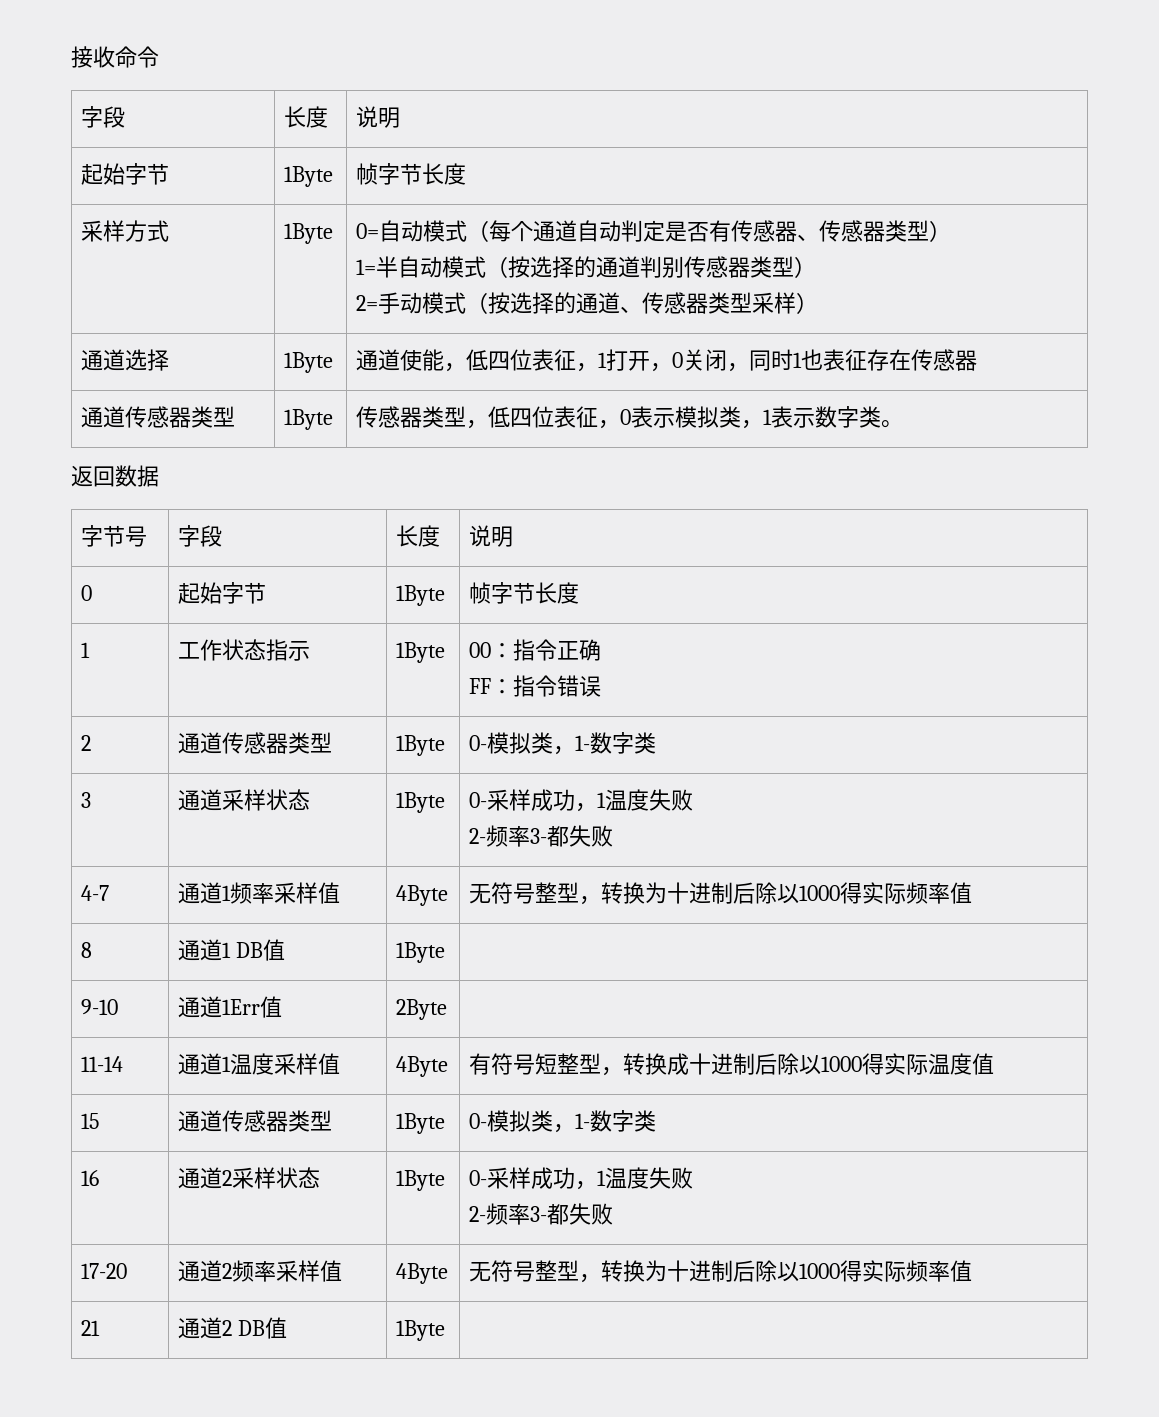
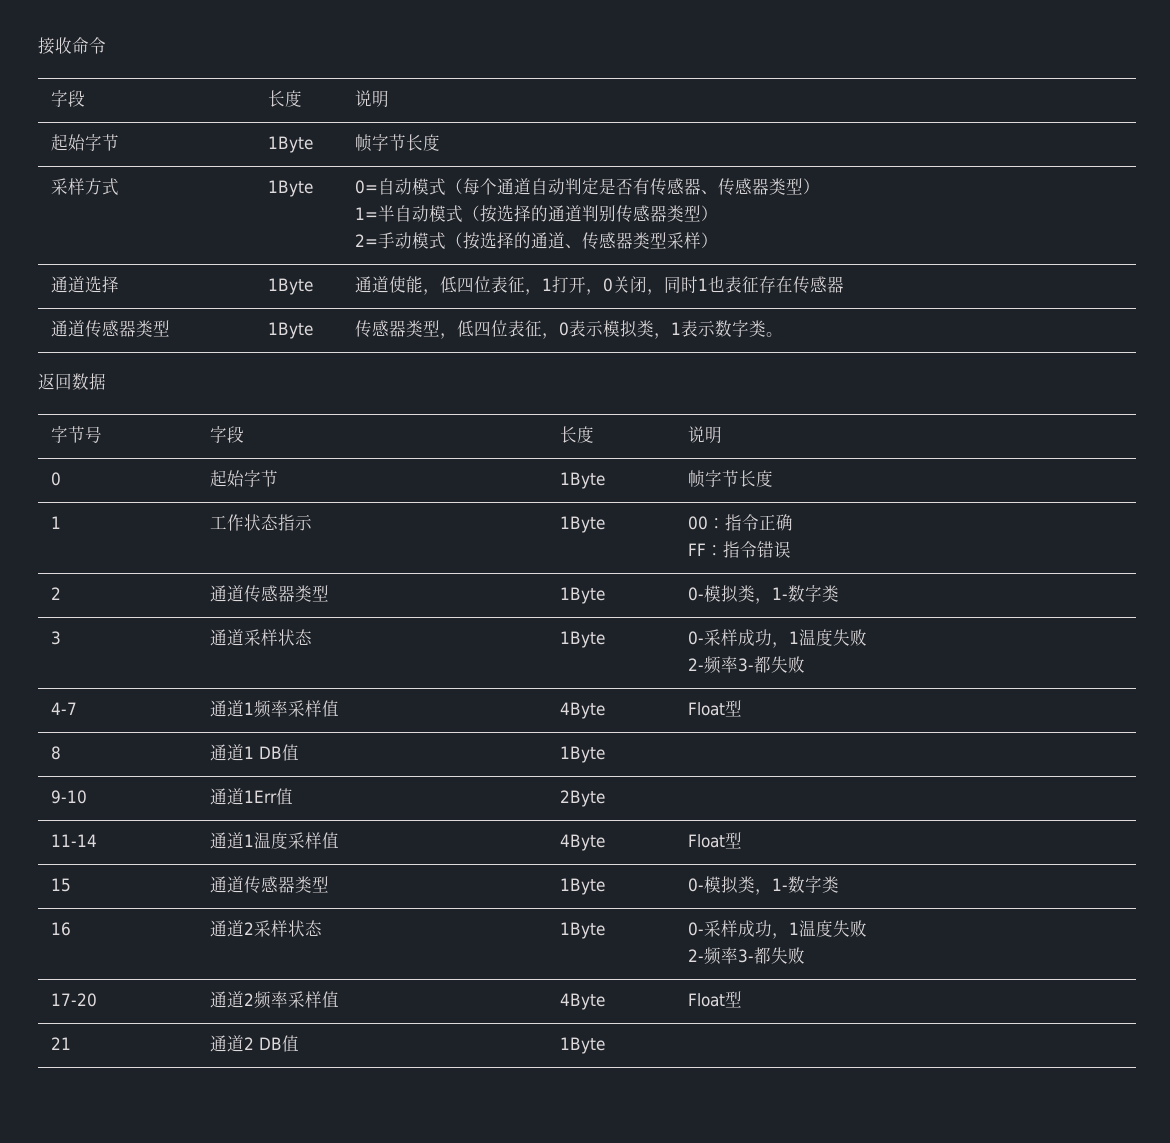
[468,882,972,905] 无符号整型，转换为十进制后除以1000得实际频率值 -> [688,700,743,717] Float型
[468,1053,994,1076] 有符号短整型，转换成十进制后除以1000得实际温度值 -> [688,832,743,849] Float型
[468,1260,972,1283] 无符号整型，转换为十进制后除以1000得实际频率值 -> [688,991,743,1008] Float型

